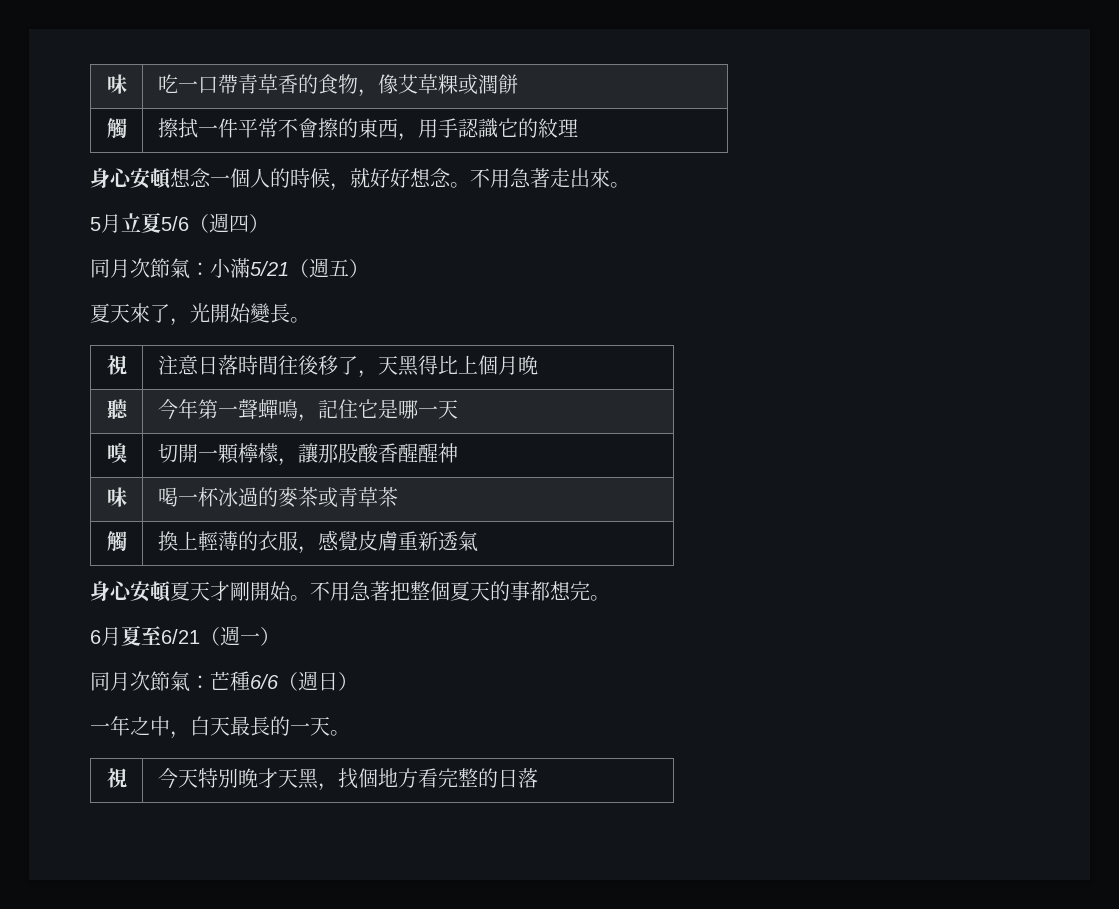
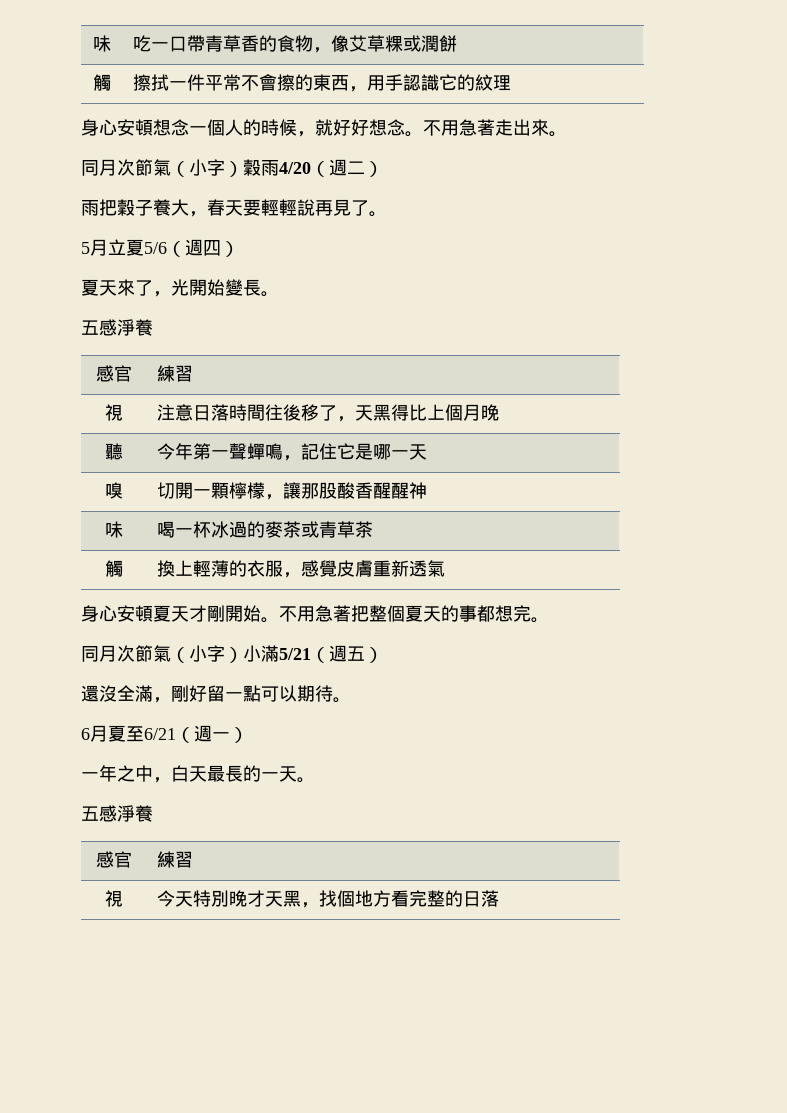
(630, 185) none -> [81,159,383,177] [81,199,387,217] // 同月次節氣（小字）穀雨4/20（週二） // 雨把穀子養大，春天要輕輕說再見了。
[90,258,369,279] // 同月次節氣：小滿5/21（週五） -> (239, 249) none
(310, 320) none -> [81,319,153,336] [96,365,132,382] [157,365,194,382] // 五感淨養 // 感官 | 練習
(610, 598) none -> [81,645,383,663] [81,685,351,703] // 同月次節氣（小字）小滿5/21（週五） // 還沒全滿，剛好留一點可以期待。
[90,671,358,692] // 同月次節氣：芒種6/6（週日） -> (248, 735) none
(350, 733) none -> [81,805,153,822] [96,851,132,868] [157,851,194,868] // 五感淨養 // 感官 | 練習

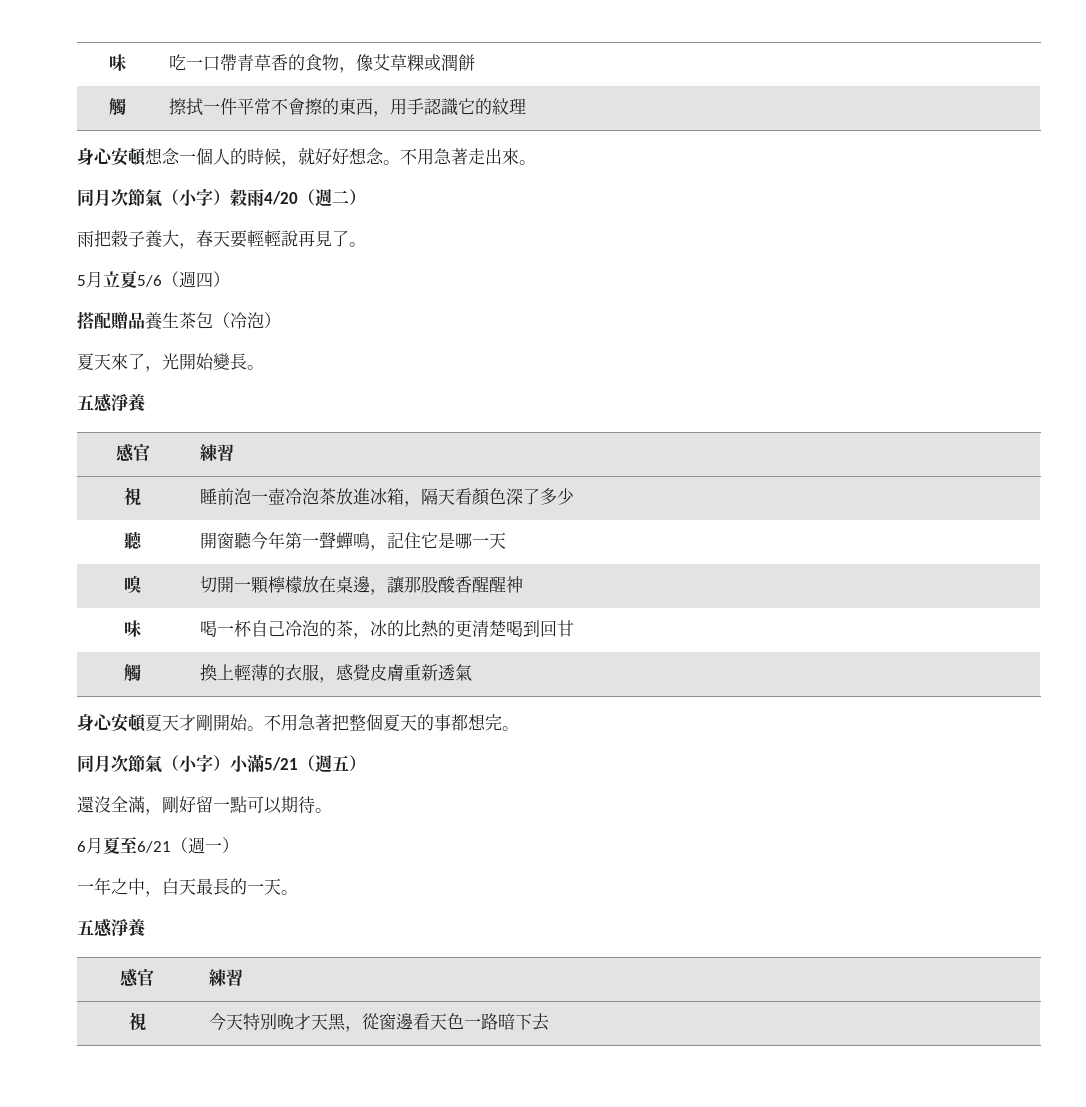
(239, 249) none -> [77,311,281,329] // 搭配贈品養生茶包（冷泡）
[157,404,500,422] 注意日落時間往後移了，天黑得比上個月晚 -> [200,488,575,507] 睡前泡一壺冷泡茶放進冰箱，隔天看顏色深了多少
(123, 451) none -> [200,532,253,549] 開窗聽
(266, 490) none -> [302,576,371,593] 放在桌邊
[211,521,374,538] 冰過的麥茶或青草茶 -> [251,620,575,639] 自己冷泡的茶，冰的比熱的更清楚喝到回甘
[319,890,500,907] 找個地方看完整的日落 -> [362,1013,550,1031] 從窗邊看天色一路暗下去

